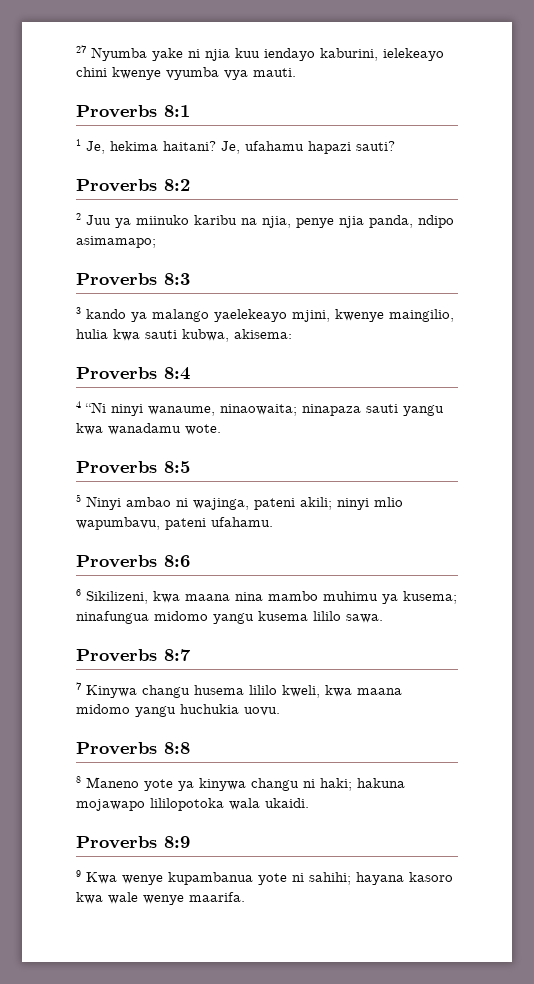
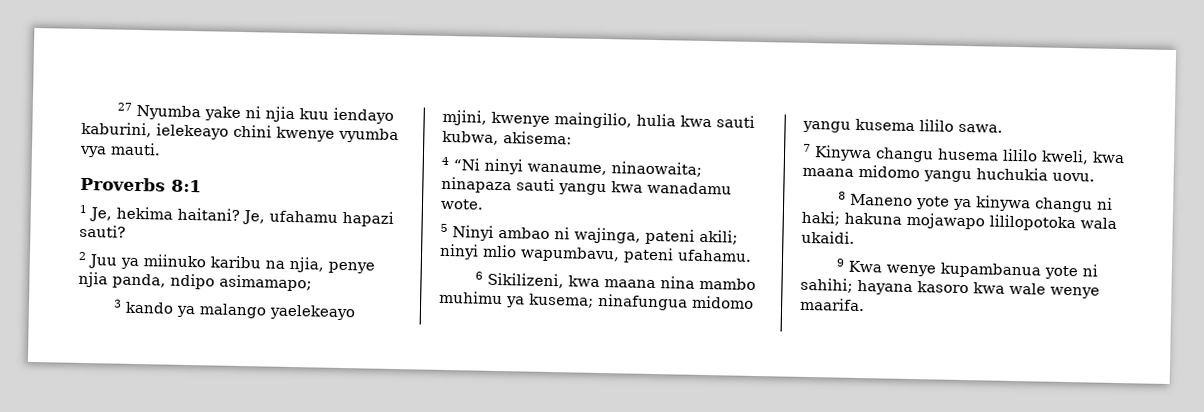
[76,179,190,192] // Proverbs 8:2 -> (126, 231) none
[76,273,190,286] // Proverbs 8:3 -> (312, 283) none
[76,367,190,380] // Proverbs 8:4 -> (572, 138) none
[76,461,190,474] // Proverbs 8:5 -> (484, 204) none
[76,555,190,568] // Proverbs 8:6 -> (752, 255) none
[76,649,191,662] // Proverbs 8:7 -> (1003, 128) none
[76,742,190,755] // Proverbs 8:8 -> (1095, 177) none
[76,836,190,849] // Proverbs 8:9 -> (855, 237) none

